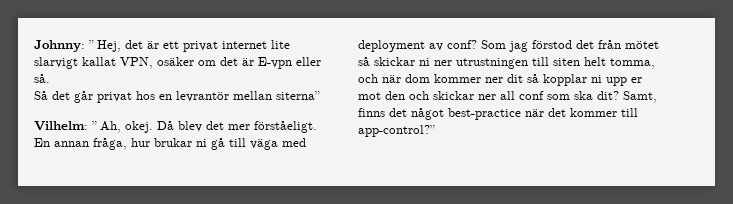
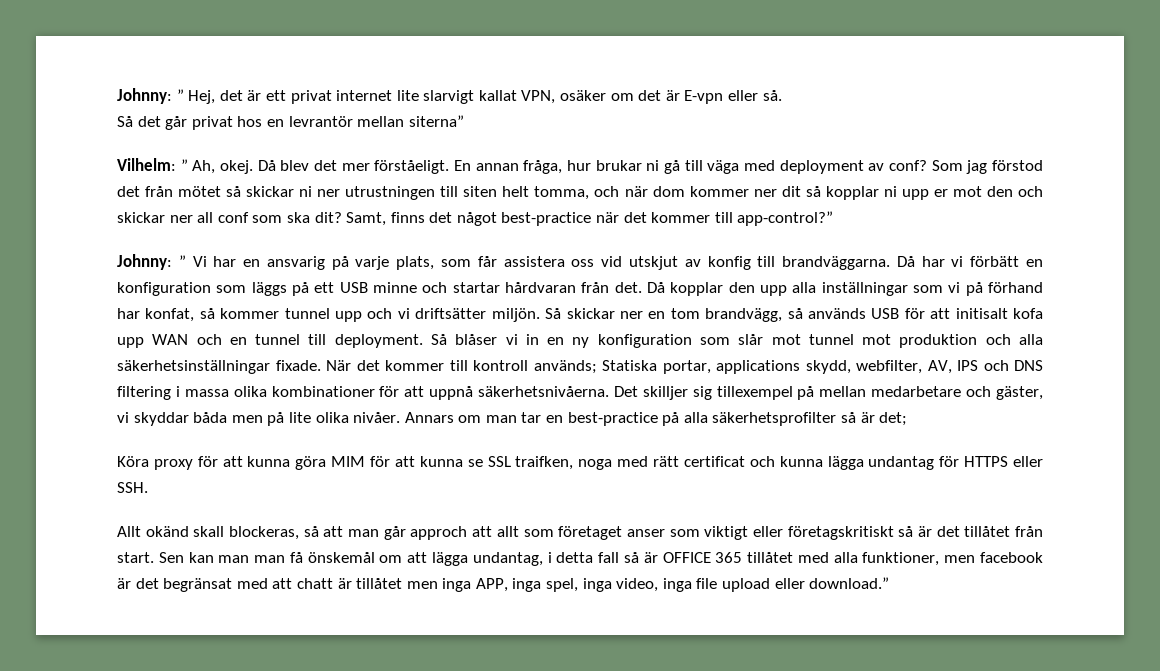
(435, 131) none -> [117,254,1043,270] [117,282,1044,296] [117,308,1043,322] [117,334,1044,348] [117,360,1043,374] [117,386,1043,400] [117,412,908,426] [117,456,1043,470] [117,482,148,493] [117,526,1043,540] [117,552,1043,566] [117,577,890,592] // Johnny: ” Vi har en ansvarig på varje plats, som får assistera oss vid utskjut av konfig till brandväggarna. Då har vi förbätt en konfiguration som läggs på ett USB minne och startar hårdvaran från det. Då kopplar den upp alla inställningar som vi på förhand har konfat, så kommer tunnel upp och vi driftsätter miljön. Så skickar ner en tom brandvägg, så används USB för att initisalt kofa upp WAN och en tunnel till deployment. Så blåser vi in en ny konfiguration som slår mot tunnel mot produktion och alla säkerhetsinställningar fixade. När det kommer till kontroll används; Statiska portar, applications skydd, webfilter, AV, IPS och DNS filtering i massa olika kombinationer för att uppnå säkerhetsnivåerna. Det skilljer sig tillexempel på mellan medarbetare och gäster, vi skyddar båda men på lite olika nivåer. Annars om man tar en best-practice på alla säkerhetsprofilter så är det; // Köra proxy för att kunna göra MIM för att kunna se SSL traifken, noga med rätt certificat och kunna lägga undantag för HTTPS eller SSH. // Allt okänd skall blockeras, så att man går approch att allt som företaget anser som viktigt eller företagskritiskt så är det tillåtet från start. Sen kan man man få önskemål om att lägga undantag, i detta fall så är OFFICE 365 tillåtet med alla funktioner, men facebook är det begränsat med att chatt är tillåtet men inga APP, inga spel, inga video, inga file upload eller download.”

